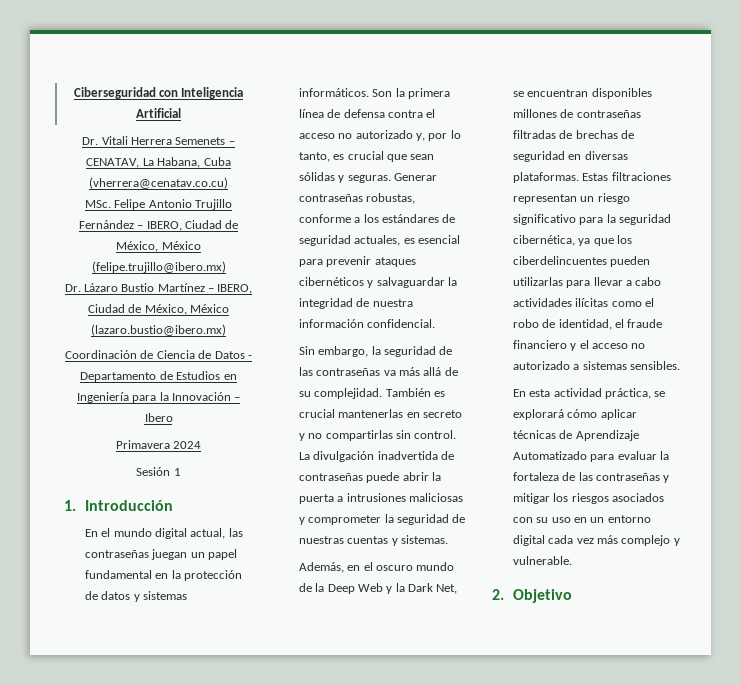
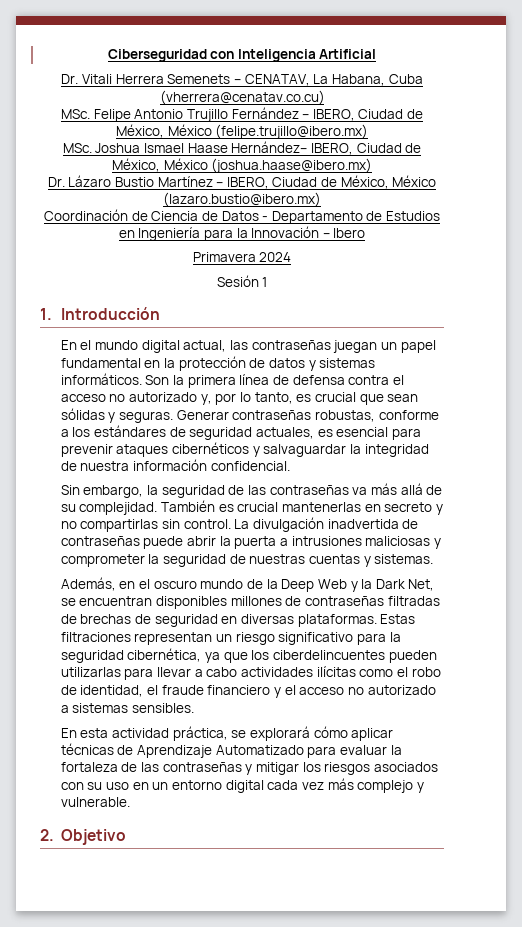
(226, 267) none -> [62,141,422,155] [111,158,373,173] // MSc. Joshua Ismael Haase Hernández– IBERO, Ciudad de México, México (joshua.haase@ibero.mx)

